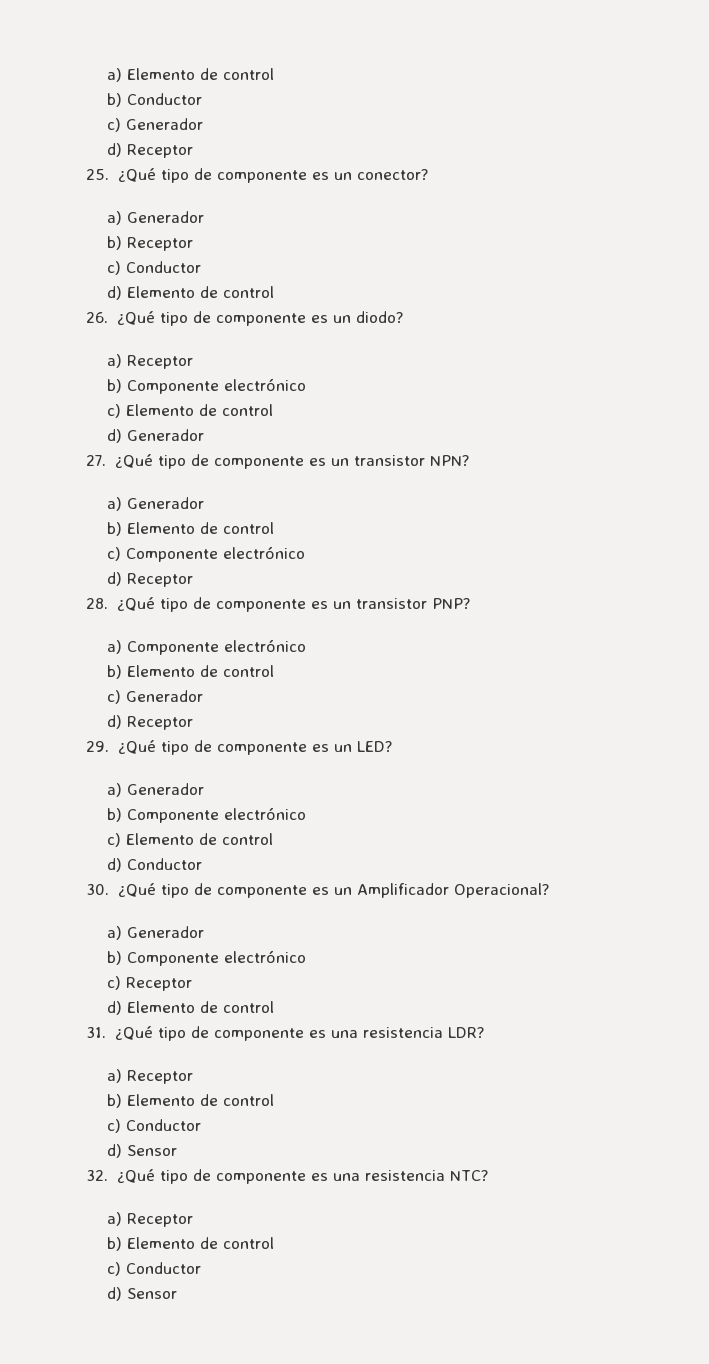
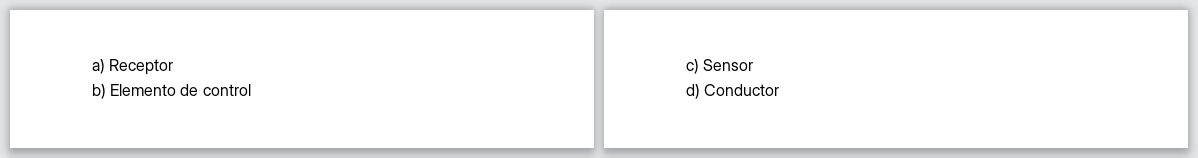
[106,68,274,82] [106,93,202,107] [106,118,203,132] [106,143,193,158] [86,168,428,183] [106,211,204,225] [106,236,193,251] [106,261,201,275] [106,286,274,300] [86,311,403,326] [106,354,193,369] [106,378,306,394] [106,404,273,418] [106,429,204,443] [86,454,469,469] [106,497,204,511] [106,522,274,536] [106,546,305,562] [106,572,193,587] [86,597,470,612] [106,639,306,655] [106,665,274,679] [106,690,203,704] [106,715,193,730] [86,740,392,755] [106,783,204,797] [106,807,306,823] [106,833,273,847] [106,858,202,872] [86,883,549,898] [106,926,204,940] [106,950,306,966] [106,976,192,991] [106,1001,274,1015] [86,1026,484,1041] [106,1069,193,1084] [106,1094,274,1108] [106,1119,201,1133] [106,1144,177,1158] [86,1169,488,1184] [106,1212,193,1227] [106,1237,274,1251] [106,1262,201,1276] [106,1287,177,1301] a) Elemento de control // b) Conductor // c) Generador // d) Receptor // 25. ¿Qué tipo de componente es un conector? // a) Generador // b) Receptor // c) Conductor // d) Elemento de control // 26. ¿Qué tipo de componente es un diodo? // a) Receptor // b) Componente electrónico // c) Elemento de control // d) Generador // 27. ¿Qué tipo de componente es un transistor NPN? // a) Generador // b) Elemento de control // c) Componente electrónico // d) Receptor // 28. ¿Qué tipo de componente es un transistor PNP? // a) Componente electrónico // b) Elemento de control // c) Generador // d) Receptor // 29. ¿Qué tipo de componente es un LED? // a) Generador // b) Componente electrónico // c) Elemento de control // d) Conductor // 30. ¿Qué tipo de componente es un Amplificador Operacional? // a) Generador // b) Componente electrónico // c) Receptor // d) Elemento de control // 31. ¿Qué tipo de componente es una resistencia LDR? // a) Receptor // b) Elemento de control // c) Conductor // d) Sensor // 32. ¿Qué tipo de componente es una resistencia NTC? // a) Receptor // b) Elemento de control // c) Conductor // d) Sensor -> [91,59,174,75] [91,84,251,99] [685,59,754,74] [685,84,780,99] a) Receptor // b) Elemento de control // c) Sensor // d) Conductor

